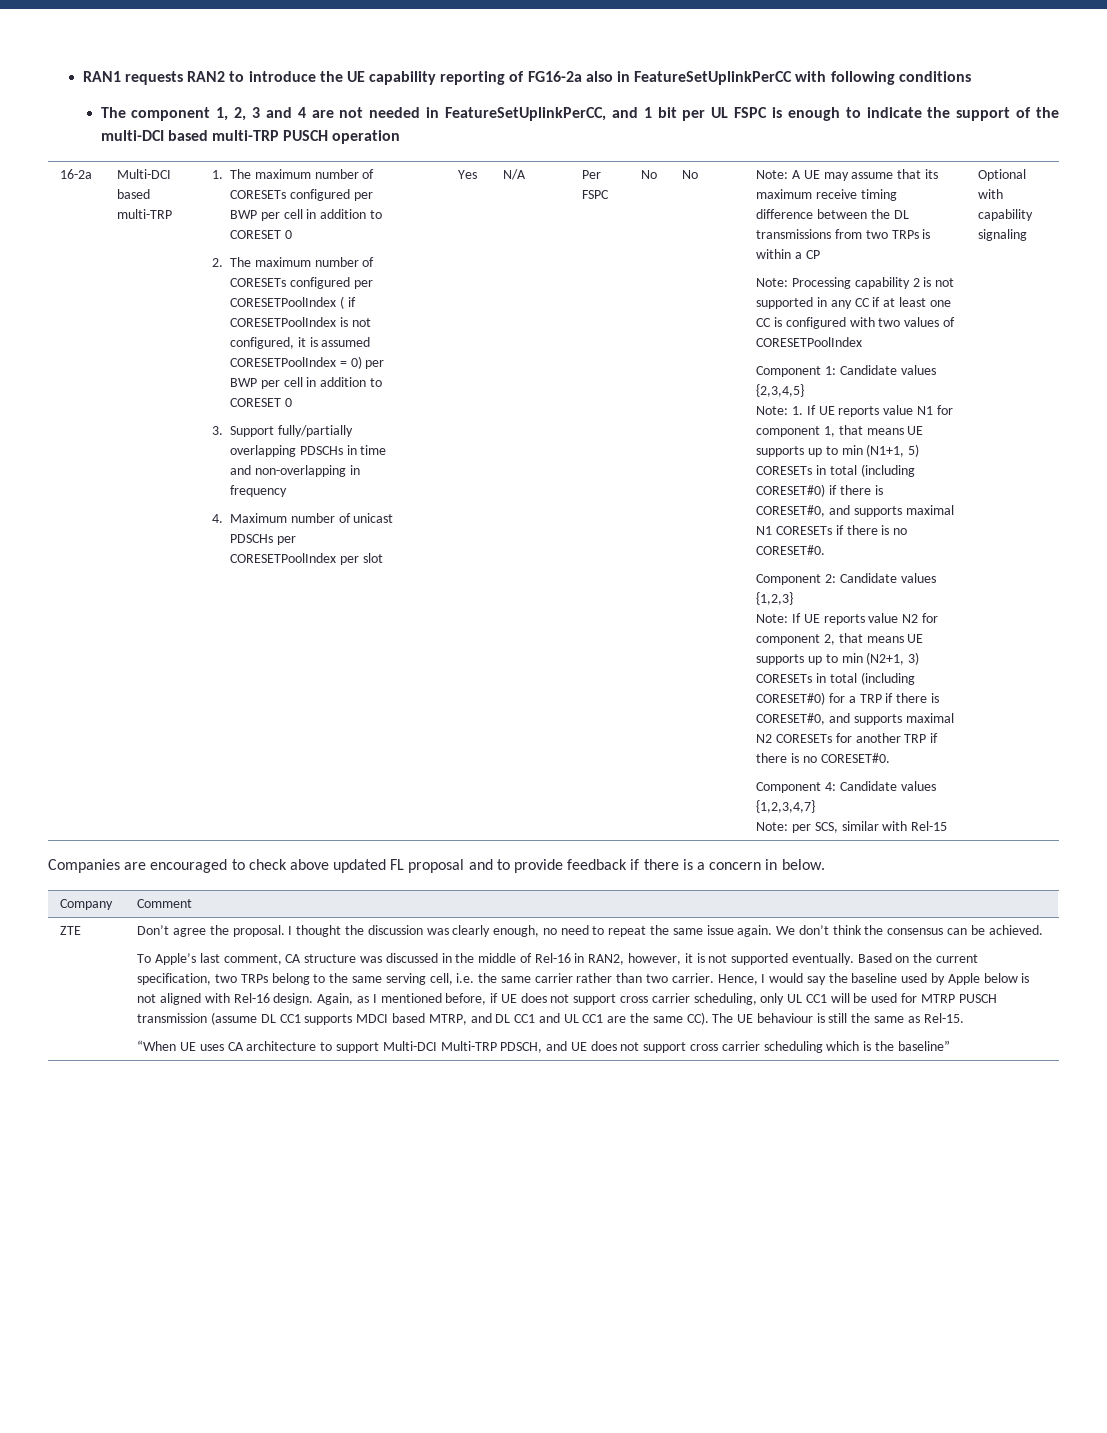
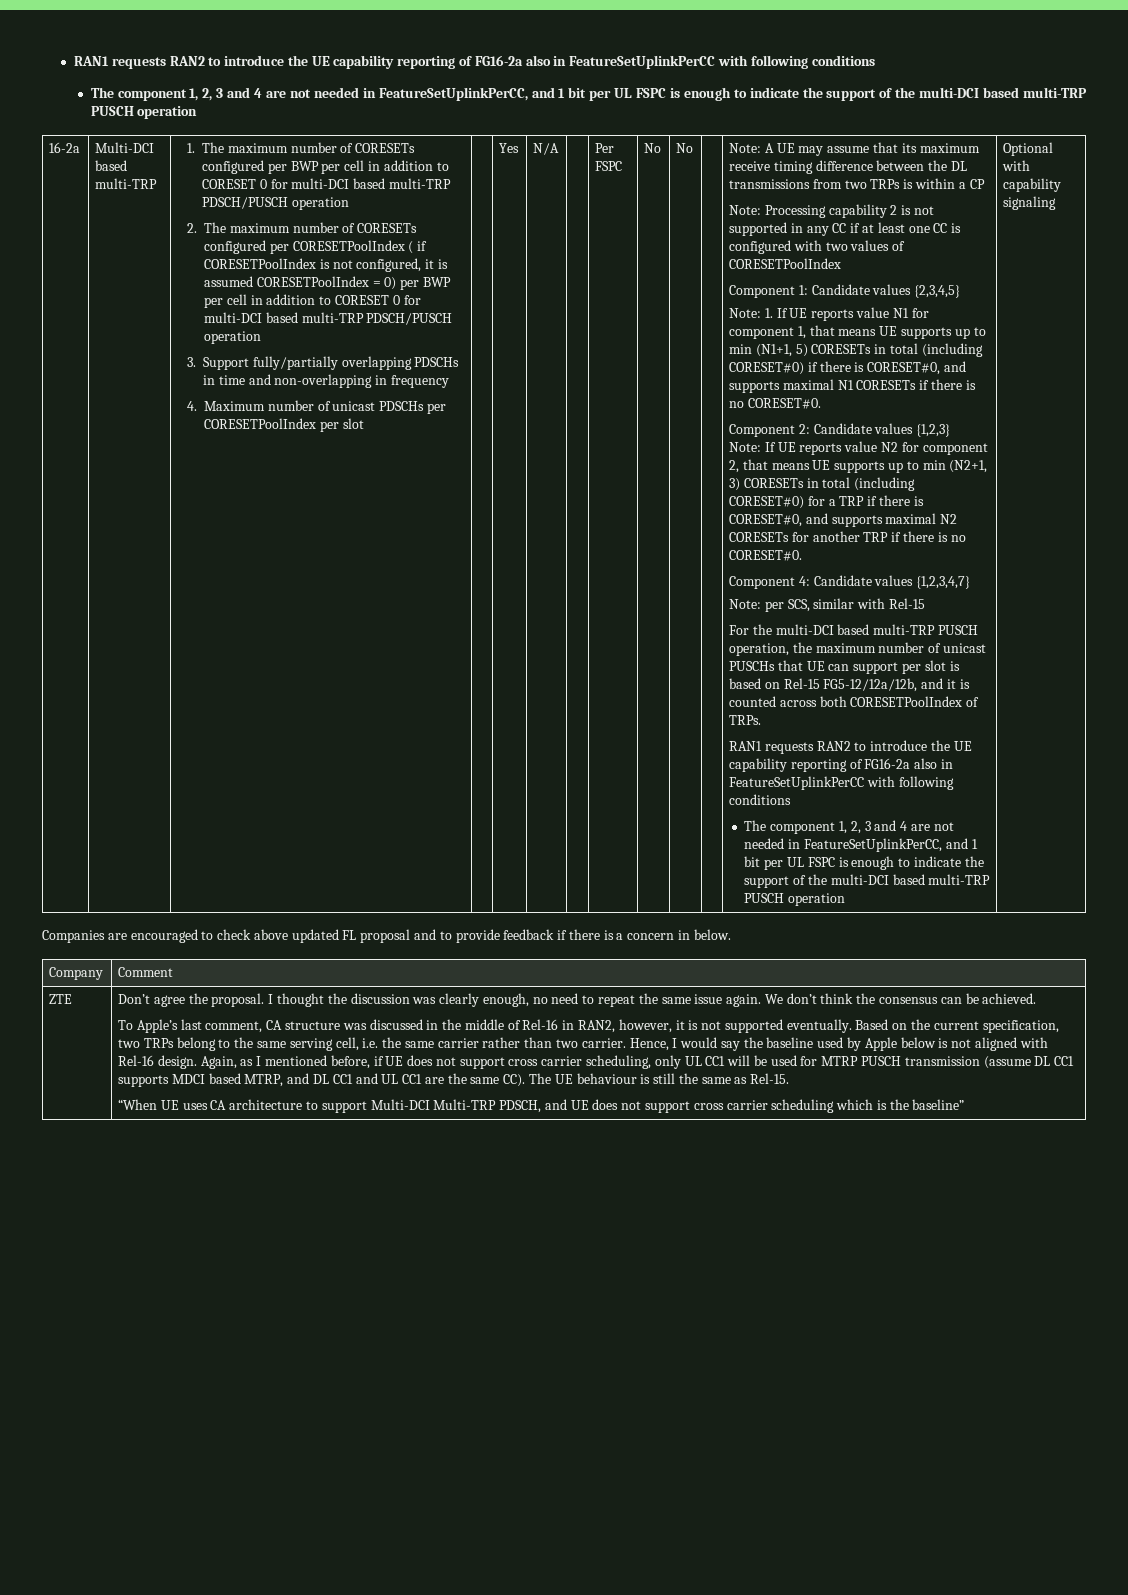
(292, 234) none -> [270,178,451,189] [202,197,349,210] for multi-DCI based multi-TRP PDSCH/PUSCH operation
(292, 402) none -> [403,295,421,305] [204,312,453,325] [204,331,262,344] for multi-DCI based multi-TRP PDSCH/PUSCH operation
(948, 826) none -> [729,624,978,635] [729,642,986,656] [729,660,960,674] [729,678,970,692] [729,696,980,707] [729,715,762,725] [729,740,972,754] [729,758,953,772] [729,776,954,790] [729,794,792,805] [744,820,954,834] [744,838,978,852] [744,856,984,870] [744,874,991,888] [744,893,846,906] // For the multi-DCI based multi-TRP PUSCH operation, the maximum number of unicast PUSCHs that UE can support per slot is based on Rel-15 FG5-12/12a/12b, and it is counted across both CORESETPoolIndex of TRPs. // RAN1 requests RAN2 to introduce the UE capability reporting of FG16-2a also in FeatureSetUplinkPerCC with following conditions // The component 1, 2, 3 and 4 are not needed in FeatureSetUplinkPerCC, and 1 bit per UL FSPC is enough to indicate the support of the multi-DCI based multi-TRP PUSCH operation

